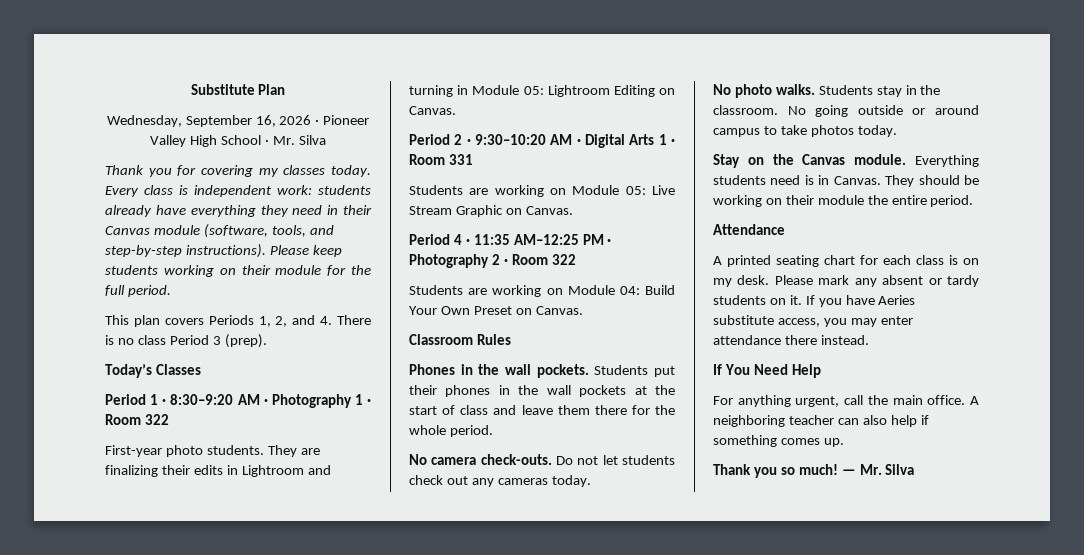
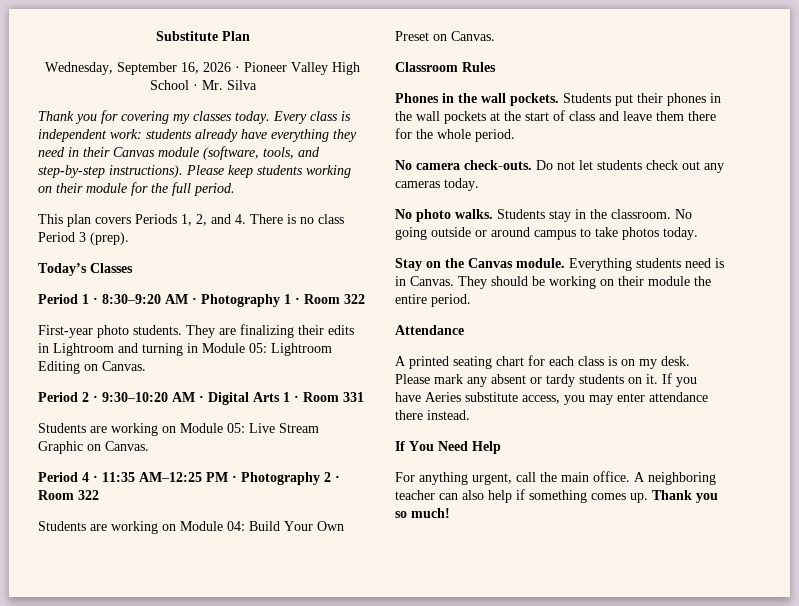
(844, 442) // -> (648, 498) none
[841,464,915,475] — Mr. Silva -> (450, 513) none

